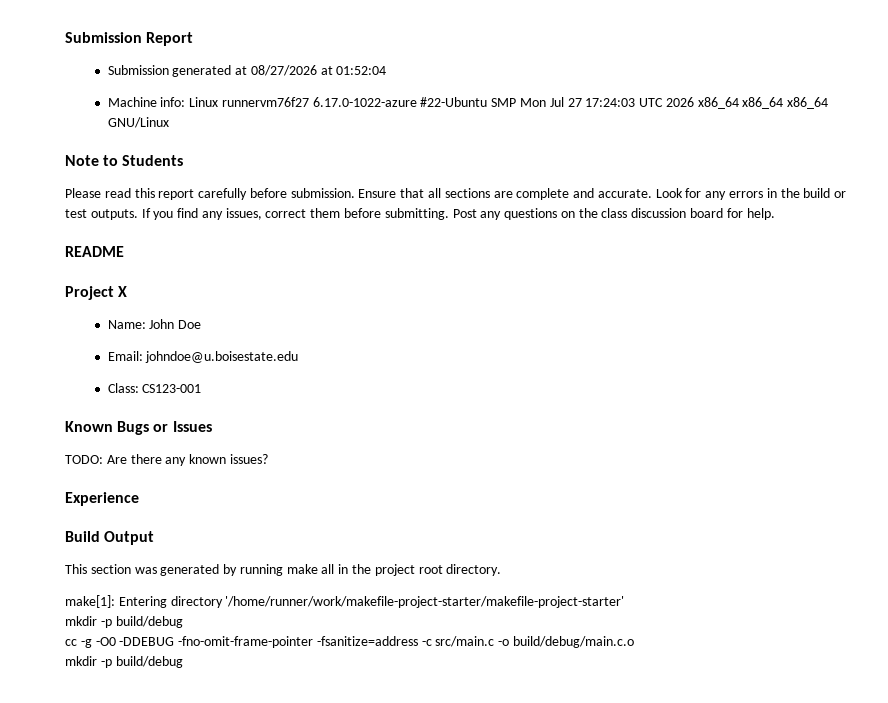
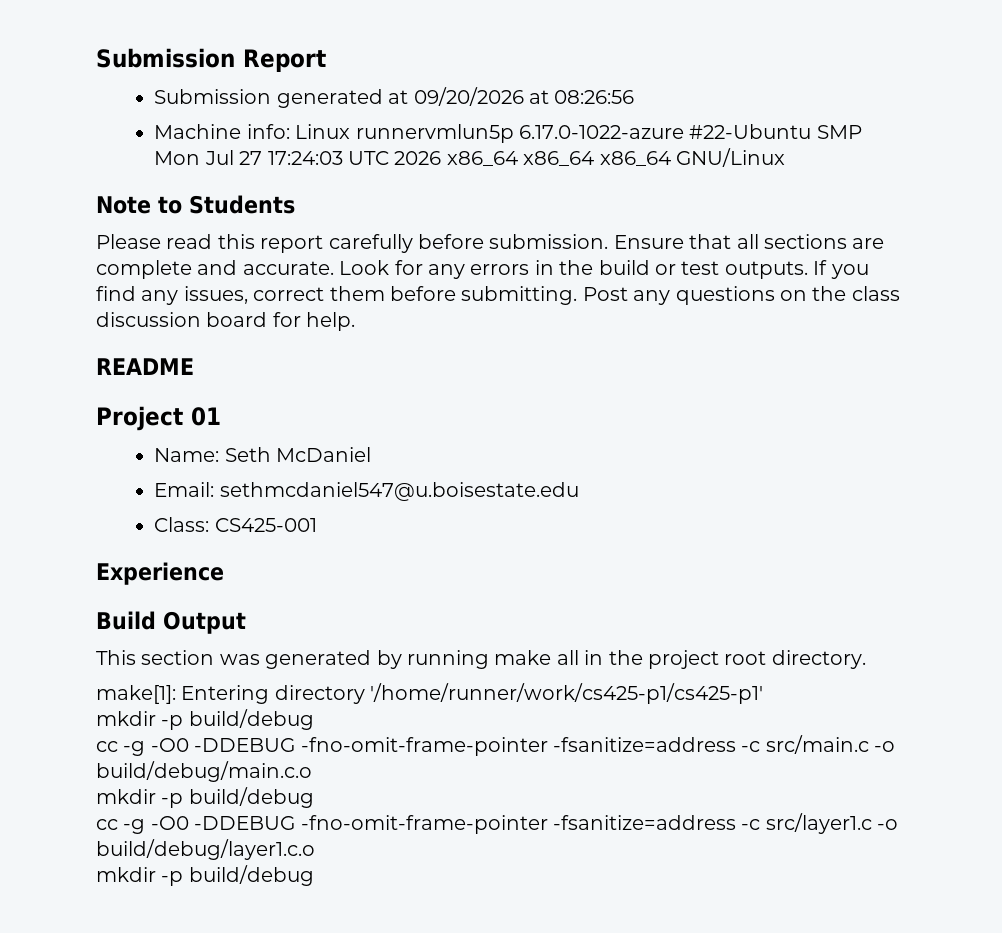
[250,65,387,76] 08/27/2026 at 01:52:04 -> [413,87,635,106] 09/20/2026 at 08:26:56
[221,97,309,107] runnervm76f27 -> [355,124,514,143] runnervmlun5p
[118,286,128,297] X -> [191,407,221,426] 01
[149,319,202,329] John Doe -> [224,447,372,462] Seth McDaniel
[145,351,299,363] johndoe@u.boisestate.edu -> [219,482,579,501] sethmcdaniel547@u.boisestate.edu
[142,384,202,393] [65,421,212,435] [65,454,268,466] CS123-001 // Known Bugs or Issues // TODO: Are there any known issues? -> [214,518,317,532] CS425-001
[225,596,625,608] '/home/runner/work/makefile-project-starter/makefile-project-starter' -> [370,683,764,704] '/home/runner/work/cs425-p1/cs425-p1'
(183, 662) none -> [96,813,899,834] [96,839,315,860] [96,865,314,886] // cc -g -O0 -DDEBUG -fno-omit-frame-pointer -fsanitize=address -c src/layer1.c -o build/debug/layer1.c.o // mkdir -p build/debug

